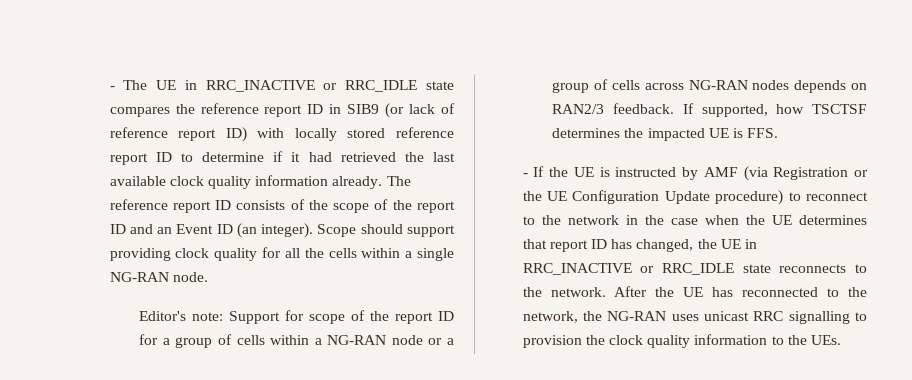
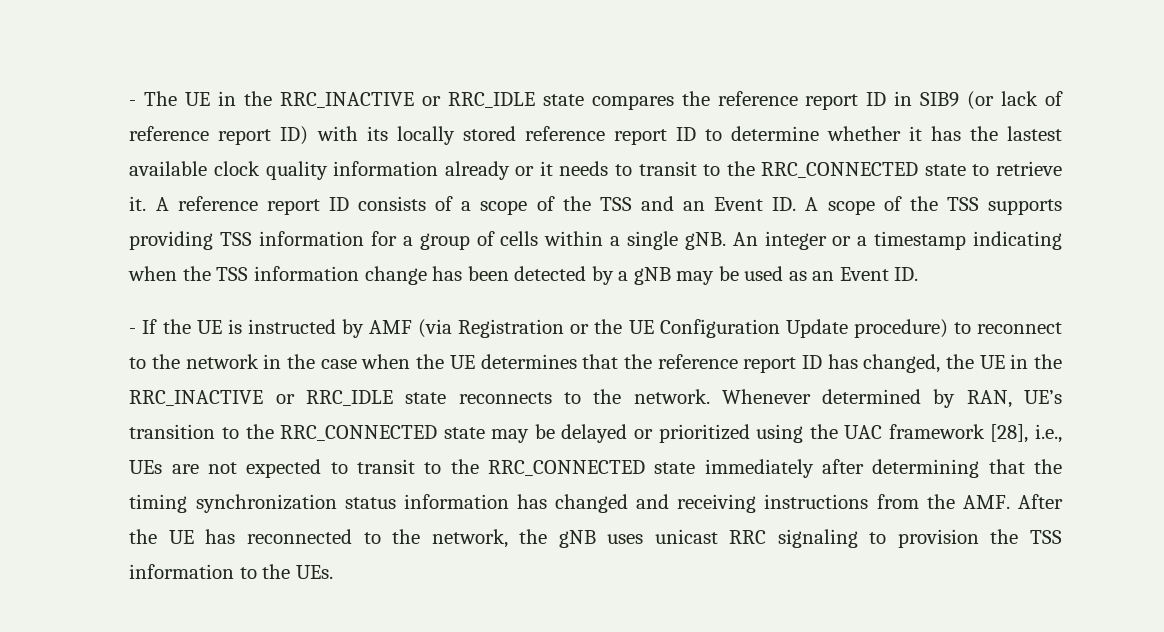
(197, 85) none -> [244,91,273,106] the
(285, 133) none -> [366,126,388,141] its
[273,151,455,162] [109,175,411,189] if it had retrieved the last available clock quality information already. The -> [826,126,1062,141] [129,161,1062,180] [129,196,169,211] whether it has the lastest available clock quality information already or it needs to transit to the RRC_CONNECTED state to retrieve it. A
[308,199,455,213] [109,224,126,234] the scope of the report ID -> [461,196,632,215] a scope of the TSS
[216,223,455,238] [109,247,455,261] [109,272,208,282] [139,310,454,324] ID (an integer). Scope should support providing clock quality for all the cells within a single NG-RAN node. // Editor's note: Support for scope of the report ID -> [772,196,1062,215] [129,231,365,250] ID. A scope of the TSS supports providing TSS information
[327,335,455,345] [552,79,867,93] [552,103,867,117] [552,128,779,141] NG-RAN node or a group of cells across NG-RAN nodes depends on RAN2/3 feedback. If supported, how TSCTSF determines the impacted UE is FFS. -> [626,231,1063,250] [128,266,919,285] single gNB. An integer or a timestamp indicating when the TSS information change has been detected by a gNB may be used as an Event ID.
(547, 244) none -> [623,354,738,369] the reference
(757, 244) none -> [1034,354,1063,369] the
(606, 292) none -> [721,389,1062,408] [129,424,1062,443] [129,459,1062,478] [129,494,1010,513] Whenever determined by RAN, UE’s transition to the RRC_CONNECTED state may be delayed or prioritized using the UAC framework [28], i.e., UEs are not expected to transit to the RRC_CONNECTED state immediately after determining that the timing synchronization status information has changed and receiving instructions from the AMF.
[607,311,667,321] NG-RAN -> [558,530,596,548] gNB
[788,311,850,324] signalling -> [777,529,858,548] signaling
[609,335,691,348] clock quality -> [1030,530,1062,544] TSS

